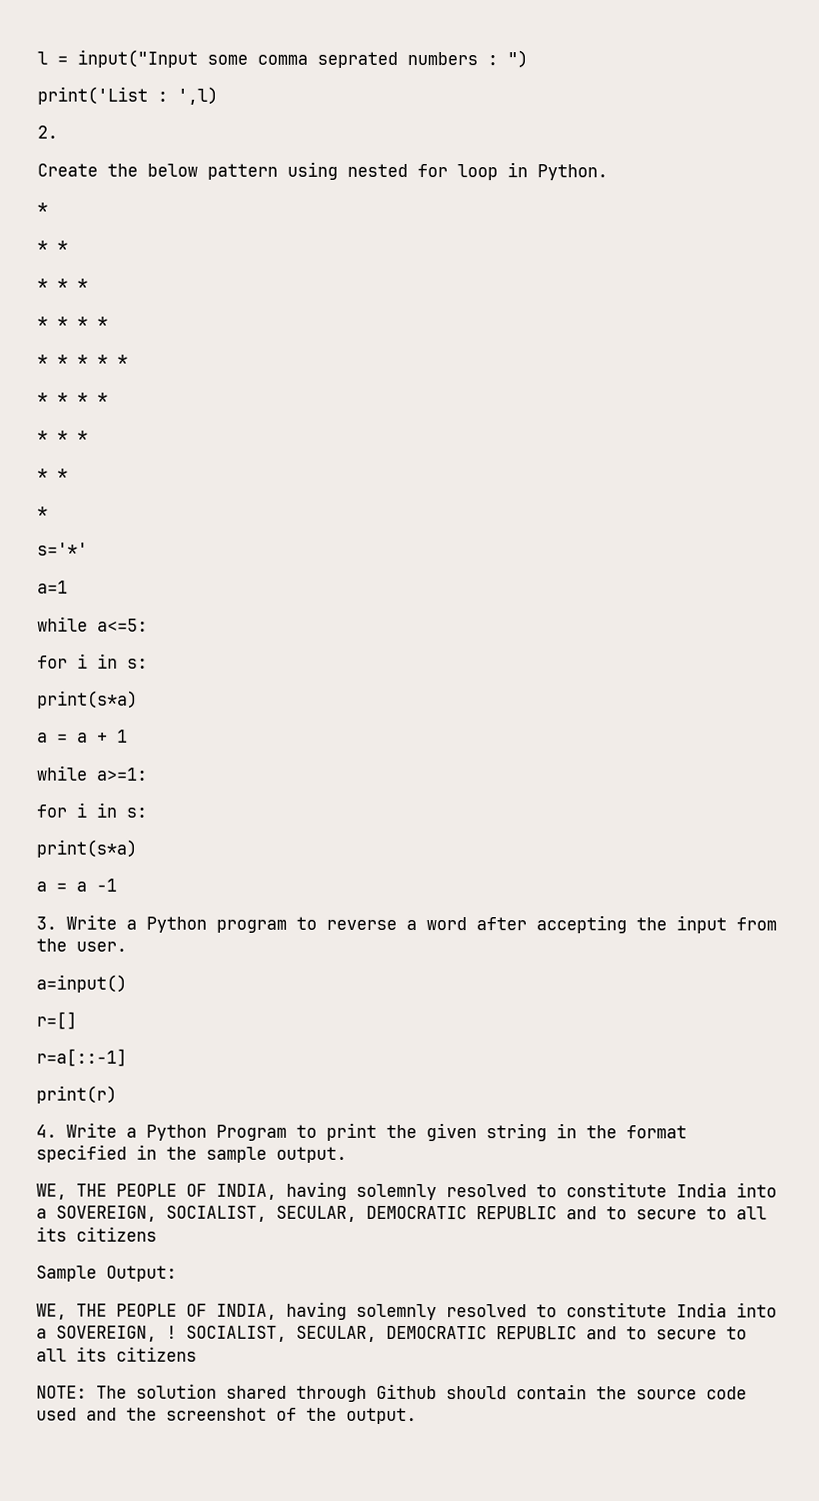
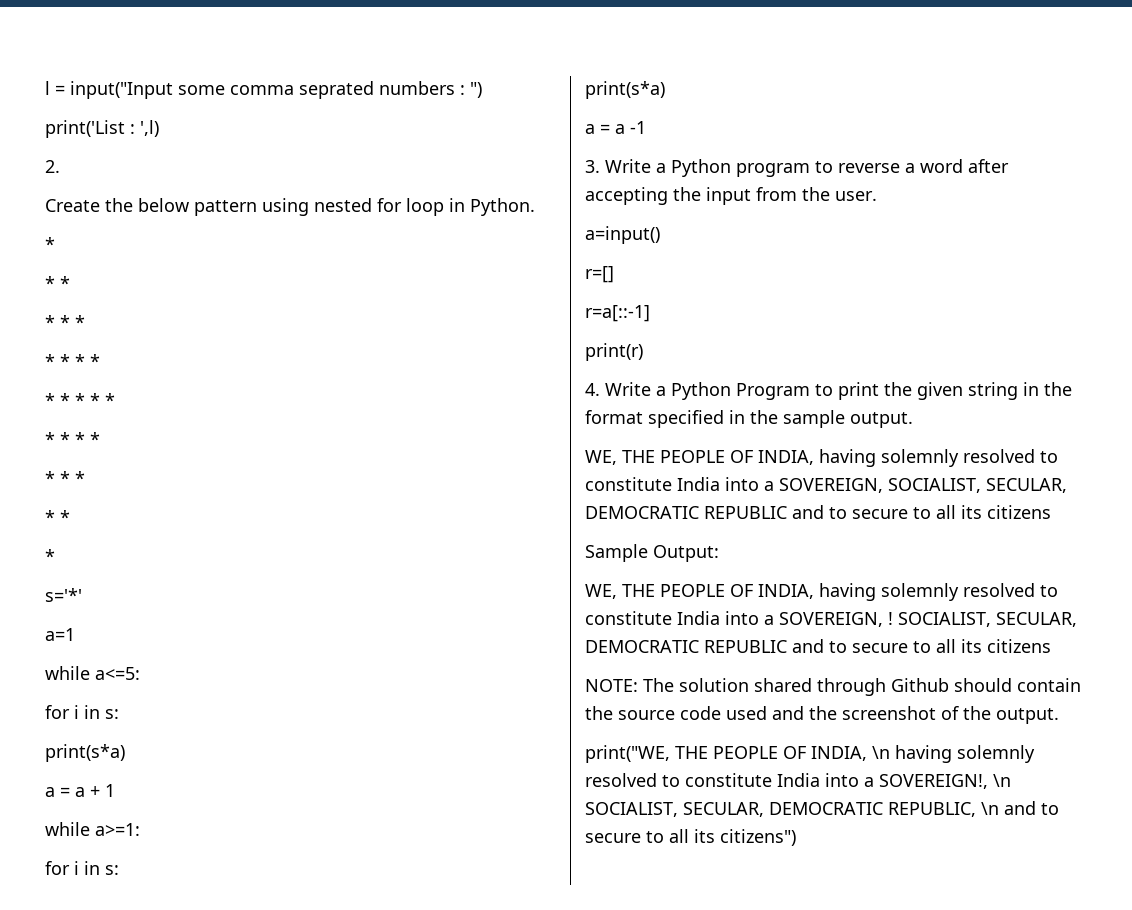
(417, 1416) none -> [585,745,1035,763] [585,773,1011,789] [585,801,1059,817] [585,829,796,846] // print("WE, THE PEOPLE OF INDIA, \n having solemnly resolved to constitute India into a SOVEREIGN!, \n SOCIALIST, SECULAR, DEMOCRATIC REPUBLIC, \n and to secure to all its citizens")

